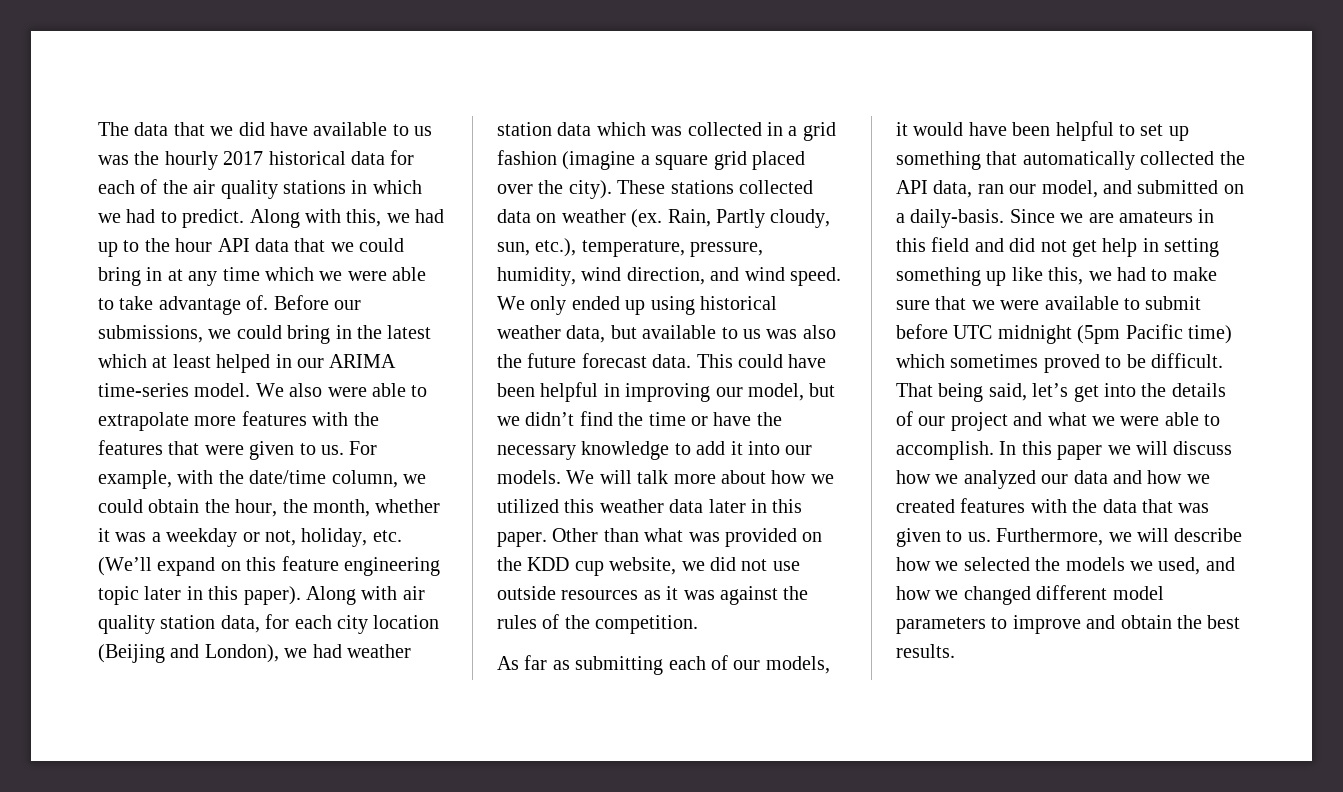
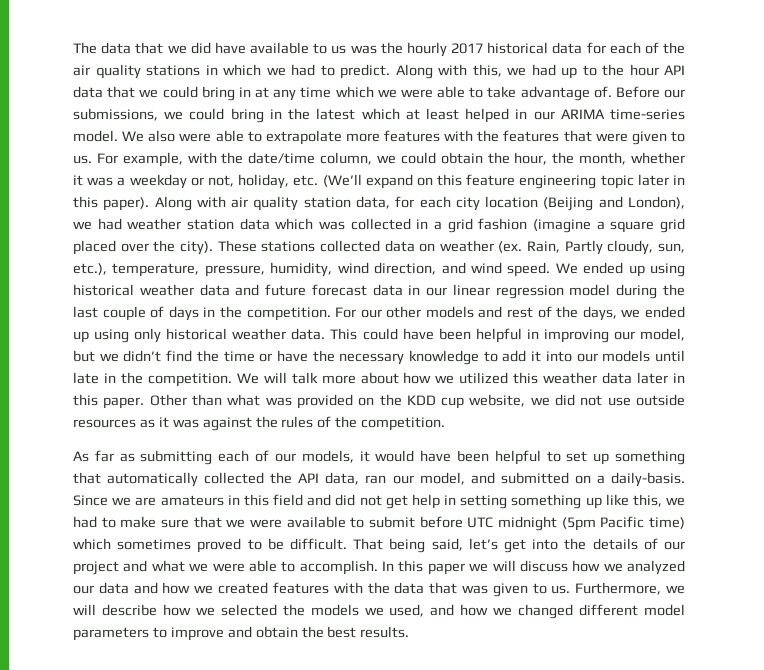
[530,296,567,315] only -> (578, 268) none
[566,325,836,343] [497,353,647,368] data, but available to us was also the future forecast -> [199,284,685,299] [73,306,685,321] [73,328,287,343] data and future forecast data in our linear regression model during the last couple of days in the competition. For our other models and rest of the days, we ended up using only historical weather
[497,470,561,484] models. -> [602,350,685,362] [73,372,232,387] models until late in the competition.

